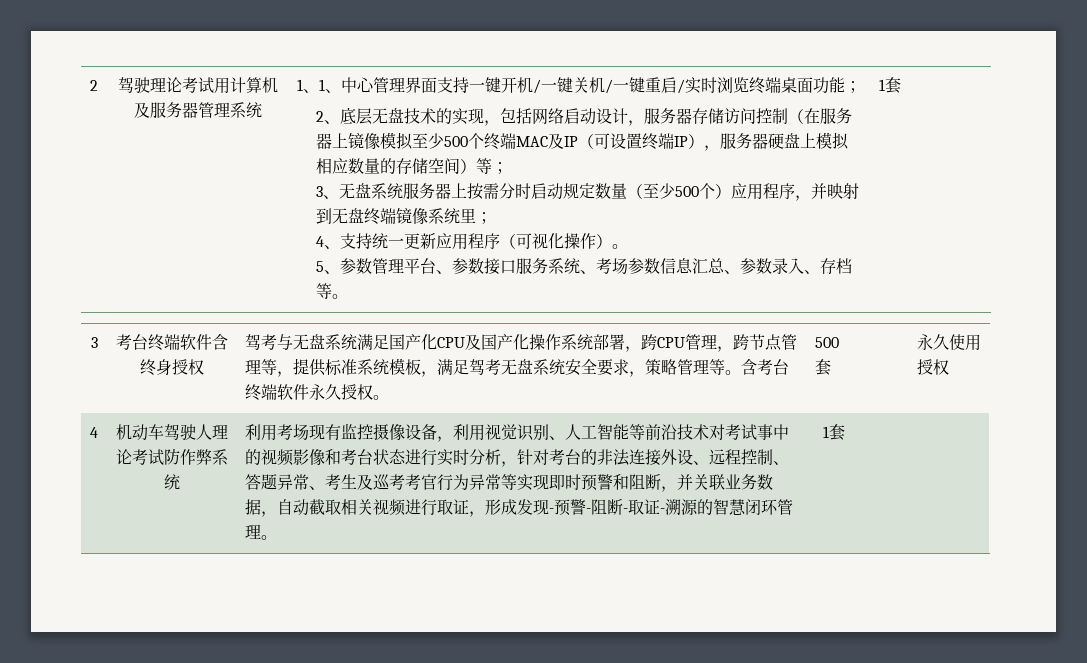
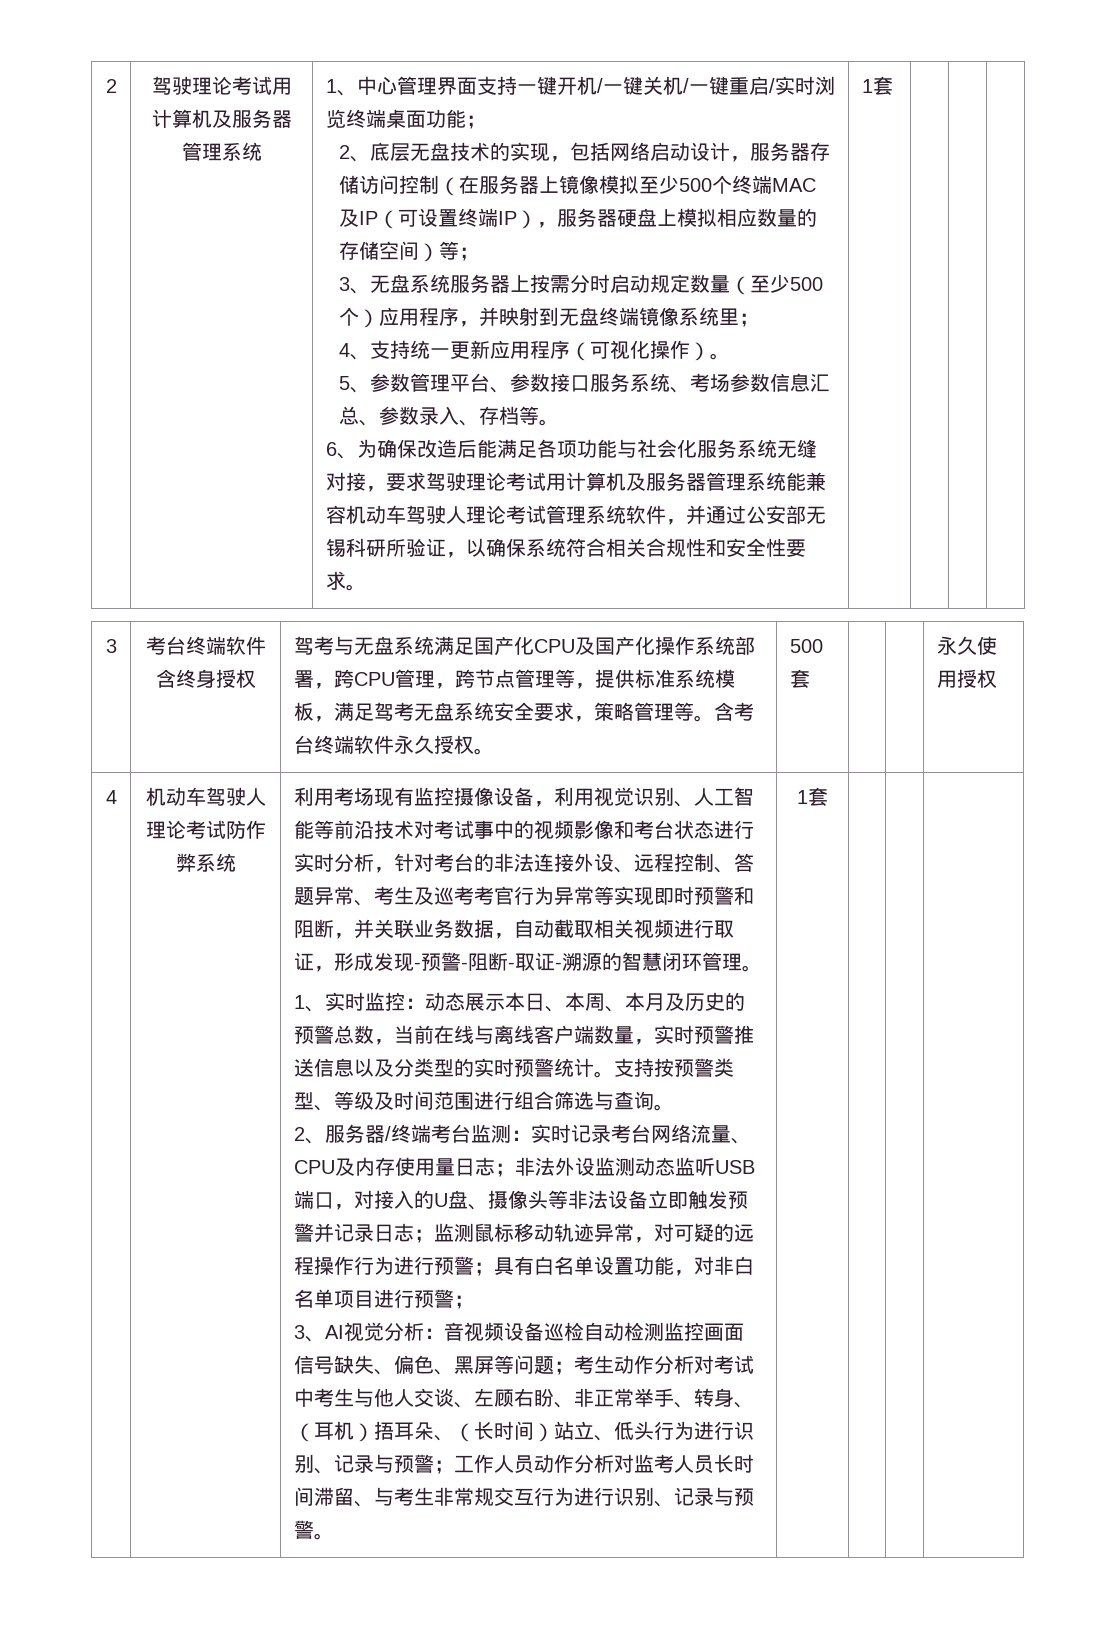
[319,79,342,93] 1、 -> (357, 93) none
(348, 296) none -> [325,439,817,459] [325,472,826,492] [325,505,826,525] [325,538,806,558] [325,571,366,591] // 6、为确保改造后能满足各项功能与社会化服务系统无缝对接，要求驾驶理论考试用计算机及服务器管理系统能兼容机动车驾驶人理论考试管理系统软件，并通过公安部无锡科研所验证，以确保系统符合相关合规性和安全性要求。
(278, 537) none -> [293,992,745,1012] [293,1025,754,1045] [293,1058,734,1078] [293,1091,674,1111] [293,1124,751,1144] [293,1157,755,1177] [293,1190,748,1210] [293,1223,754,1243] [293,1256,754,1276] [293,1289,474,1309] [293,1322,744,1342] [293,1355,754,1375] [293,1388,754,1408] [293,1421,754,1442] [293,1454,754,1474] [293,1487,754,1507] [293,1520,334,1540] // 1、实时监控：动态展示本日、本周、本月及历史的预警总数，当前在线与离线客户端数量，实时预警推送信息以及分类型的实时预警统计。支持按预警类型、等级及时间范围进行组合筛选与查询。 // 2、服务器/终端考台监测：实时记录考台网络流量、CPU及内存使用量日志；非法外设监测动态监听USB端口，对接入的U盘、摄像头等非法设备立即触发预警并记录日志；监测鼠标移动轨迹异常，对可疑的远程操作行为进行预警；具有白名单设置功能，对非白名单项目进行预警； // 3、AI视觉分析：音视频设备巡检自动检测监控画面信号缺失、偏色、黑屏等问题；考生动作分析对考试中考生与他人交谈、左顾右盼、非正常举手、转身、（耳机）捂耳朵、（长时间）站立、低头行为进行识别、记录与预警；工作人员动作分析对监考人员长时间滞留、与考生非常规交互行为进行识别、记录与预警。

